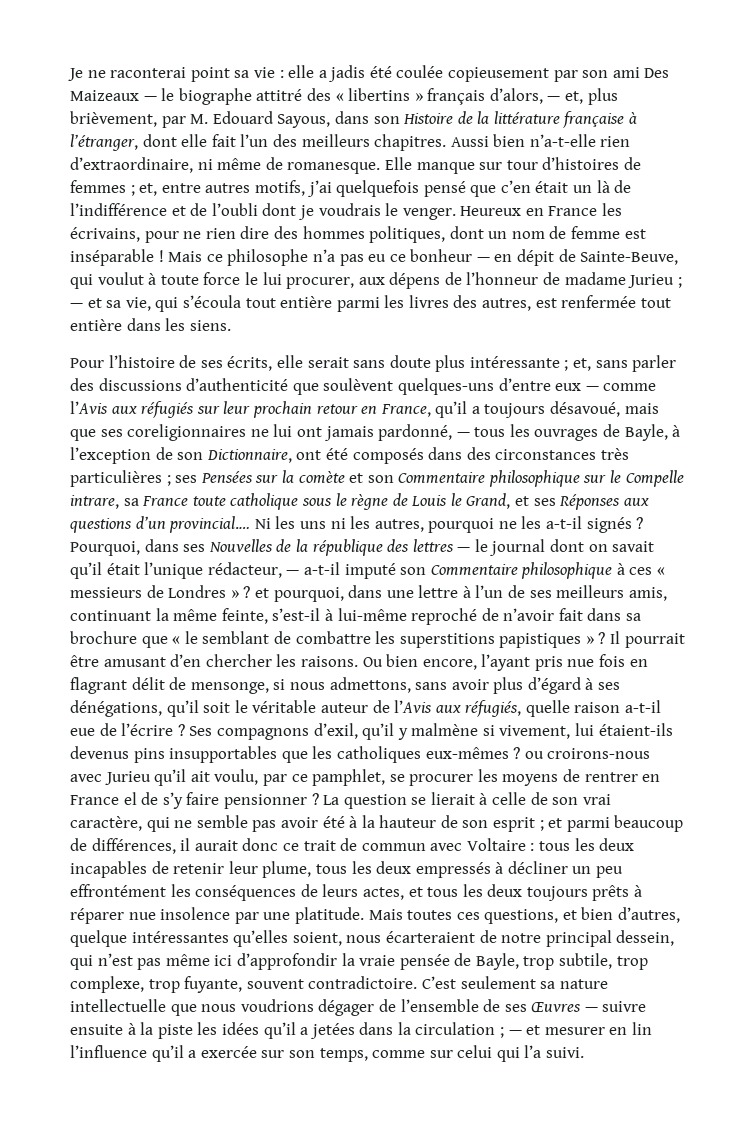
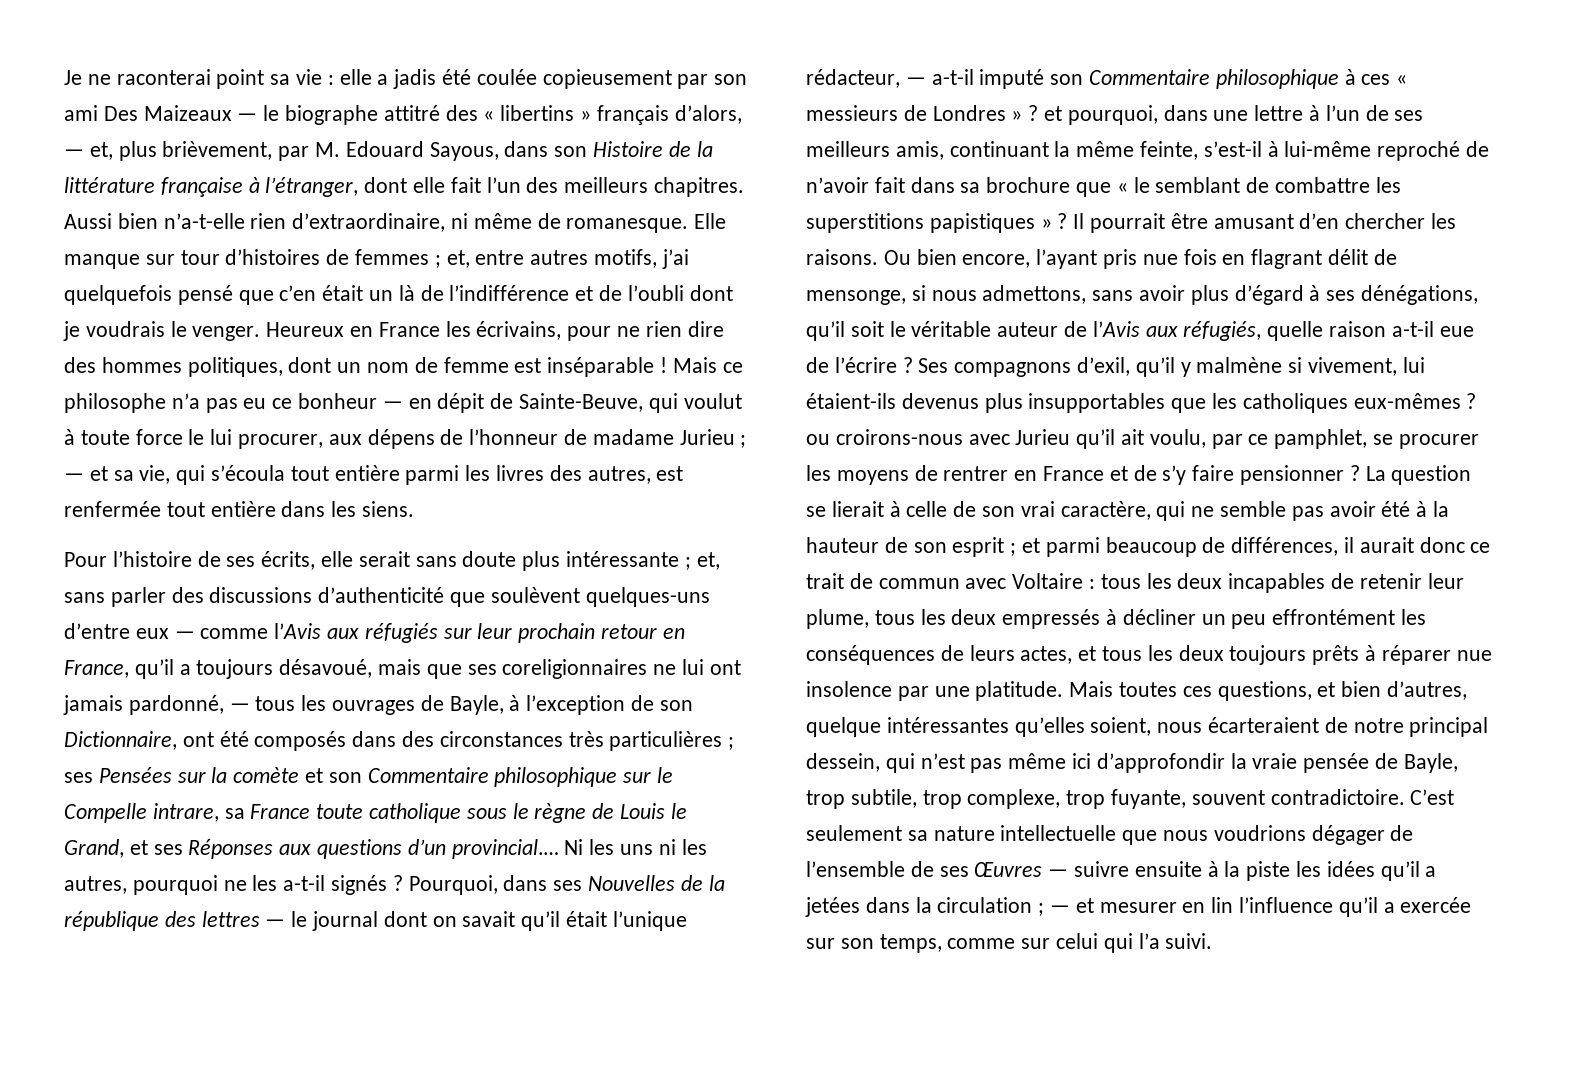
[133,748,165,763] pins -> [984,393,1023,413] plus
[123,792,137,805] el -> [1109,466,1128,481] et

